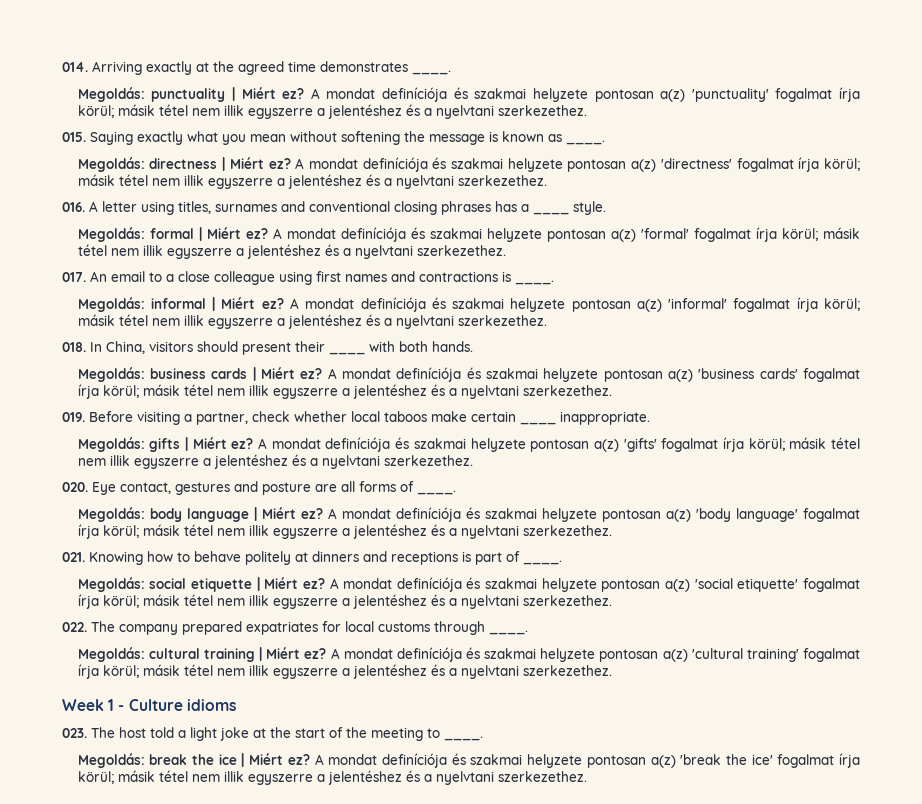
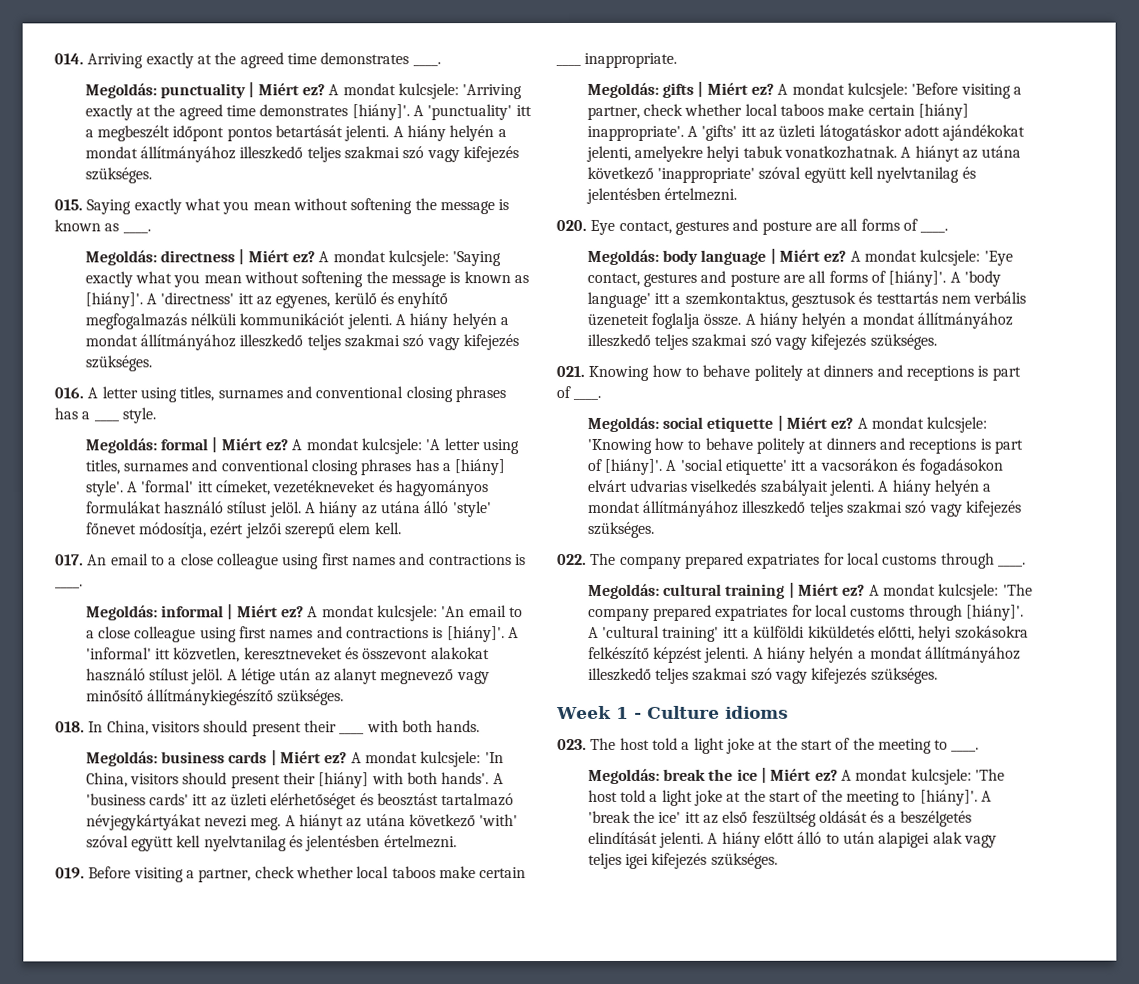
[382,87,860,102] [77,104,587,119] definíciója és szakmai helyzete pontosan a(z) 'punctuality' fogalmat írja körül; másik tétel nem illik egyszerre a jelentéshez és a nyelvtani szerkezethez. -> [398,83,523,100] [84,104,532,121] [84,125,507,142] [84,146,520,163] [84,167,152,184] kulcsjele: 'Arriving exactly at the agreed time demonstrates [hiány]'. A 'punctuality' itt a megbeszélt időpont pontos betartását jelenti. A hiány helyén a mondat állítmányához illeszkedő teljes szakmai szó vagy kifejezés szükséges.
[362,157,860,172] [77,174,547,189] definíciója és szakmai helyzete pontosan a(z) 'directness' fogalmat írja körül; másik tétel nem illik egyszerre a jelentéshez és a nyelvtani szerkezethez. -> [388,250,502,267] [84,271,530,288] [84,292,449,309] [84,313,510,330] [84,334,520,351] [84,355,152,372] kulcsjele: 'Saying exactly what you mean without softening the message is known as [hiány]'. A 'directness' itt az egyenes, kerülő és enyhítő megfogalmazás nélküli kommunikációt jelenti. A hiány helyén a mondat állítmányához illeszkedő teljes szakmai szó vagy kifejezés szükséges.
[340,227,860,242] [77,244,506,259] definíciója és szakmai helyzete pontosan a(z) 'formal' fogalmat írja körül; másik tétel nem illik egyszerre a jelentéshez és a nyelvtani szerkezethez. -> [361,438,520,455] [84,459,506,476] [84,480,490,497] [85,501,492,518] [85,522,402,539] kulcsjele: 'A letter using titles, surnames and conventional closing phrases has a [hiány] style'. A 'formal' itt címeket, vezetékneveket és hagyományos formulákat használó stílust jelöl. A hiány az utána álló 'style' főnevet módosítja, ezért jelzői szerepű elem kell.
[360,297,860,312] [77,314,547,329] definíciója és szakmai helyzete pontosan a(z) 'informal' fogalmat írja körül; másik tétel nem illik egyszerre a jelentéshez és a nyelvtani szerkezethez. -> [377,605,524,622] [85,626,520,643] [85,647,490,663] [85,668,490,685] [85,689,345,706] kulcsjele: 'An email to a close colleague using first names and contractions is [hiány]'. A 'informal' itt közvetlen, keresztneveket és összevont alakokat használó stílust jelöl. A létige után az alanyt megnevező vagy minősítő állítmánykiegészítő szükséges.
[396,367,860,382] [77,384,612,399] definíciója és szakmai helyzete pontosan a(z) 'business cards' fogalmat írja körül; másik tétel nem illik egyszerre a jelentéshez és a nyelvtani szerkezethez. -> [420,751,504,768] [85,772,504,789] [85,793,515,810] [85,814,519,831] [85,835,457,852] kulcsjele: 'In China, visitors should present their [hiány] with both hands'. A 'business cards' itt az üzleti elérhetőséget és beosztást tartalmazó névjegykártyákat nevezi meg. A hiányt az utána következő 'with' szóval együtt kell nyelvtanilag és jelentésben értelmezni.
[325,437,861,452] [77,454,473,469] definíciója és szakmai helyzete pontosan a(z) 'gifts' fogalmat írja körül; másik tétel nem illik egyszerre a jelentéshez és a nyelvtani szerkezethez. -> [847,82,1023,99] [586,103,970,120] [586,124,1026,141] [585,145,1022,162] [586,166,976,183] [585,187,738,204] kulcsjele: 'Before visiting a partner, check whether local taboos make certain [hiány] inappropriate'. A 'gifts' itt az üzleti látogatáskor adott ajándékokat jelenti, amelyekre helyi tabuk vonatkozhatnak. A hiányt az utána következő 'inappropriate' szóval együtt kell nyelvtanilag és jelentésben értelmezni.
[395,507,860,522] [77,524,612,539] definíciója és szakmai helyzete pontosan a(z) 'body language' fogalmat írja körül; másik tétel nem illik egyszerre a jelentéshez és a nyelvtani szerkezethez. -> [919,249,1013,266] [586,270,1002,287] [586,291,1027,308] [586,312,1014,329] [586,333,937,350] kulcsjele: 'Eye contact, gestures and posture are all forms of [hiány]'. A 'body language' itt a szemkontaktus, gesztusok és testtartás nem verbális üzeneteit foglalja össze. A hiány helyén a mondat állítmányához illeszkedő teljes szakmai szó vagy kifejezés szükséges.
[396,577,860,592] [77,594,612,609] definíciója és szakmai helyzete pontosan a(z) 'social etiquette' fogalmat írja körül; másik tétel nem illik egyszerre a jelentéshez és a nyelvtani szerkezethez. -> [926,416,988,433] [586,437,1024,454] [586,458,1003,475] [586,479,992,496] [587,500,1023,517] [587,521,655,538] kulcsjele: 'Knowing how to behave politely at dinners and receptions is part of [hiány]'. A 'social etiquette' itt a vacsorákon és fogadásokon elvárt udvarias viselkedés szabályait jelenti. A hiány helyén a mondat állítmányához illeszkedő teljes szakmai szó vagy kifejezés szükséges.
[396,647,860,662] [77,664,612,679] definíciója és szakmai helyzete pontosan a(z) 'cultural training' fogalmat írja körül; másik tétel nem illik egyszerre a jelentéshez és a nyelvtani szerkezethez. -> [938,583,1033,600] [587,604,1025,621] [587,625,1029,642] [587,646,1022,663] [587,667,938,684] kulcsjele: 'The company prepared expatriates for local customs through [hiány]'. A 'cultural training' itt a külföldi kiküldetés előtti, helyi szokásokra felkészítő képzést jelenti. A hiány helyén a mondat állítmányához illeszkedő teljes szakmai szó vagy kifejezés szükséges.
[381,753,860,768] [77,770,587,785] definíciója és szakmai helyzete pontosan a(z) 'break the ice' fogalmat írja körül; másik tétel nem illik egyszerre a jelentéshez és a nyelvtani szerkezethez. -> [910,768,1006,785] [587,789,992,806] [587,810,973,827] [587,831,998,848] [587,852,778,869] kulcsjele: 'The host told a light joke at the start of the meeting to [hiány]'. A 'break the ice' itt az első feszültség oldását és a beszélgetés elindítását jelenti. A hiány előtt álló to után alapigei alak vagy teljes igei kifejezés szükséges.

